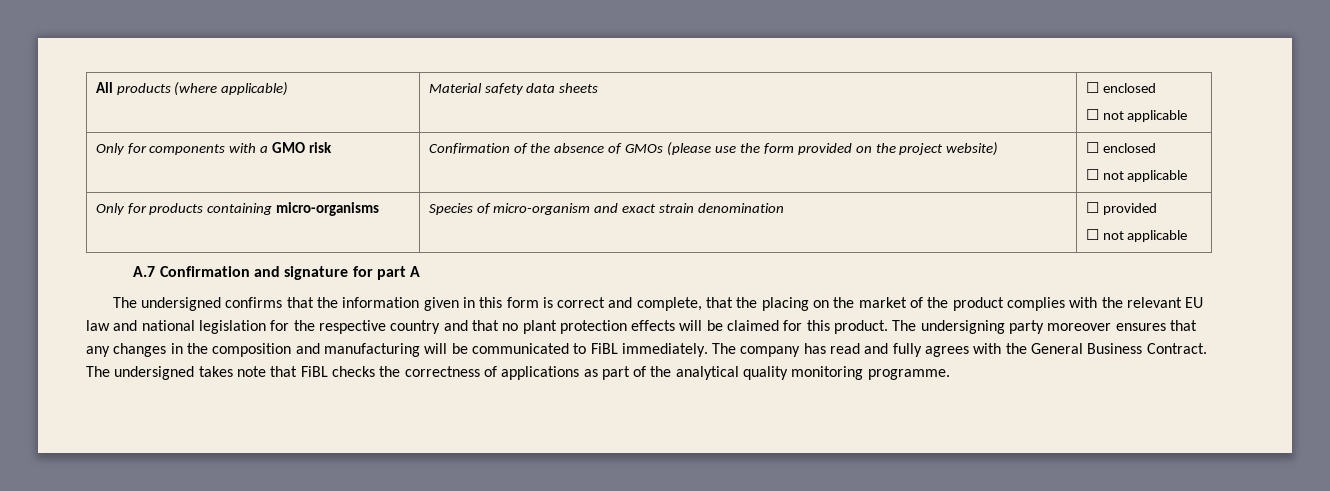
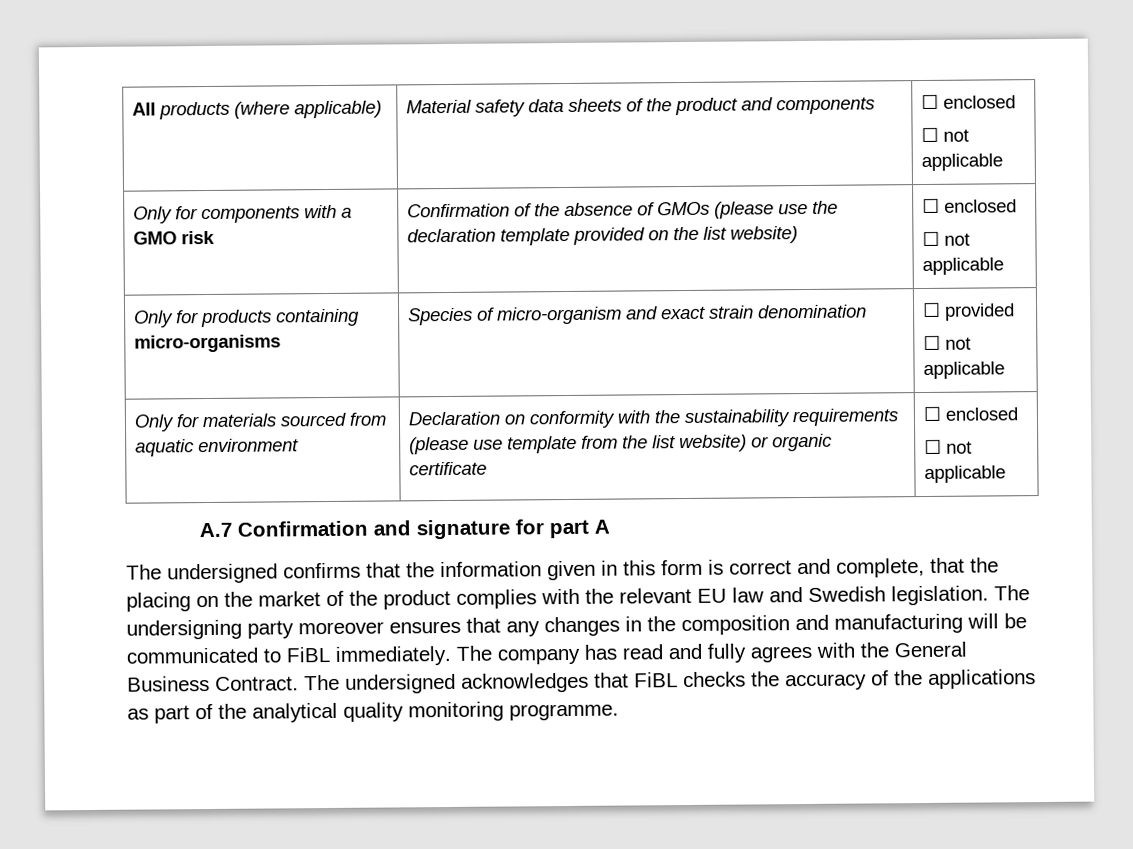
(599, 88) none -> [625,97,875,116] of the product and components
[763,143,794,154] form -> [406,227,570,246] declaration template
[899,143,944,155] project -> [702,226,727,240] list
(1188, 236) none -> [133,412,387,432] [134,438,299,457] [407,408,899,429] [408,433,833,455] [408,461,487,476] [922,406,1018,422] [923,439,972,455] [923,465,1006,484] // Only for materials sourced from aquatic environment | Declaration on conformity with the sustainability requirements (please use template from the list website) or organic certificate | ☐ enclosed // ☐ not applicable
[141,320,889,334] national legislation for the respective country and that no plant protection effects will be claimed for this product. -> [808,585,989,606] Swedish legislation.
[198,366,266,377] takes note -> [461,672,589,693] acknowledges
[404,366,497,377] correctness of -> [785,670,923,691] accuracy of the

